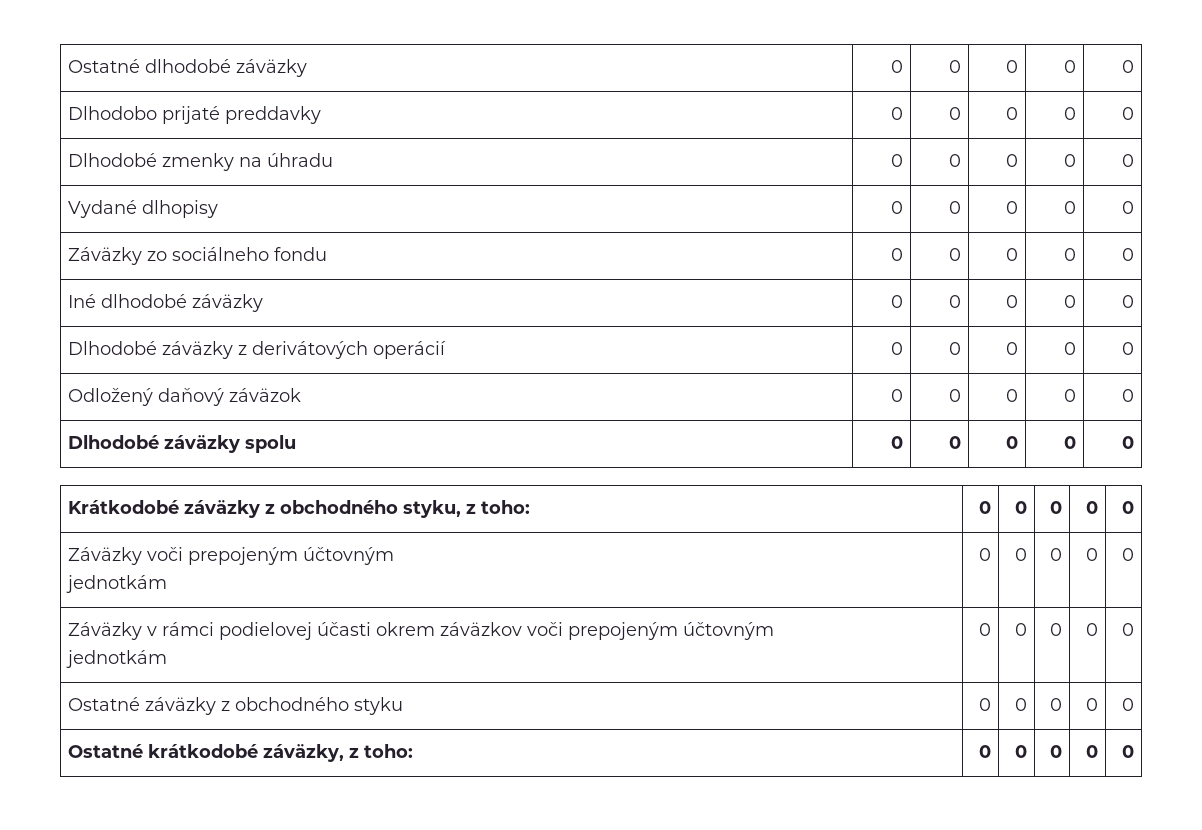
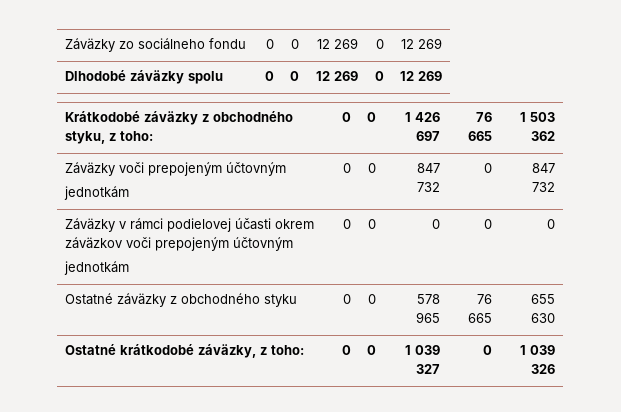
[68,59,308,77] [890,60,903,73] [948,60,961,73] [1005,60,1018,73] [1063,60,1076,73] [1121,60,1134,73] [68,106,322,124] [890,107,903,120] [948,107,961,120] [1005,107,1018,120] [1063,107,1076,120] [1121,107,1134,120] [68,153,334,171] [890,154,903,167] [948,154,961,167] [1005,154,1018,167] [1063,154,1076,167] [1121,154,1134,167] [68,200,219,218] [890,201,903,214] [948,201,961,214] [1005,201,1018,214] [1063,201,1076,214] [1121,201,1134,214] Ostatné dlhodobé záväzky | 0 | 0 | 0 | 0 | 0 // Dlhodobo prijaté preddavky | 0 | 0 | 0 | 0 | 0 // Dlhodobé zmenky na úhradu | 0 | 0 | 0 | 0 | 0 // Vydané dlhopisy | 0 | 0 | 0 | 0 | 0 // -> (64, 45) none
[1005,248,1018,261] [1063,248,1076,261] [1121,248,1134,261] [68,294,264,312] [890,295,903,308] [948,295,961,308] [1005,295,1018,308] [1063,295,1076,308] [1121,295,1134,308] [68,341,447,359] [890,342,903,355] [948,342,961,355] [1005,342,1018,355] [1063,342,1076,355] [1121,342,1134,355] [68,388,302,406] [890,389,903,402] [948,389,961,402] [1005,389,1018,402] [1063,389,1076,402] [1121,389,1134,402] 0 | 0 | 0 // Iné dlhodobé záväzky | 0 | 0 | 0 | 0 | 0 // Dlhodobé záväzky z derivátových operácií | 0 | 0 | 0 | 0 | 0 // Odložený daňový záväzok | 0 | 0 | 0 | 0 | 0 -> [317,38,359,49] [376,39,385,49] [401,38,443,49] 12 269 | 0 | 12 269
[1005,436,1018,449] [1063,436,1076,449] [1121,436,1134,449] 0 | 0 | 0 -> [316,71,359,81] [375,71,385,81] [400,71,443,81] 12 269 | 0 | 12 269
[1049,501,1062,514] [1085,501,1098,514] [1121,501,1134,514] 0 | 0 | 0 -> [405,112,441,122] [416,131,441,141] [476,112,493,122] [468,131,493,141] [520,112,556,122] [531,131,556,141] 1 426 697 | 76 665 | 1 503 362
[1049,548,1062,561] [1085,548,1098,561] [1121,548,1134,561] 0 | 0 | 0 -> [417,163,441,173] [417,182,441,192] [484,163,493,173] [532,163,556,173] [532,182,556,192] 847 732 | 0 | 847 732
[1049,698,1062,711] [1085,698,1098,711] [1121,698,1134,711] 0 | 0 | 0 -> [417,294,441,304] [416,312,441,323] [477,294,493,304] [468,313,493,323] [531,294,556,304] [531,313,556,323] 578 965 | 76 665 | 655 630
[1049,745,1062,758] [1085,745,1098,758] [1121,745,1134,758] 0 | 0 | 0 -> [405,345,441,355] [416,364,441,374] [483,345,493,355] [520,345,556,355] [531,364,556,374] 1 039 327 | 0 | 1 039 326

